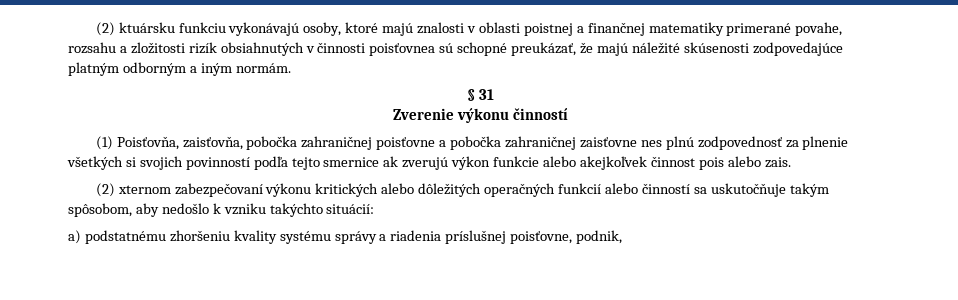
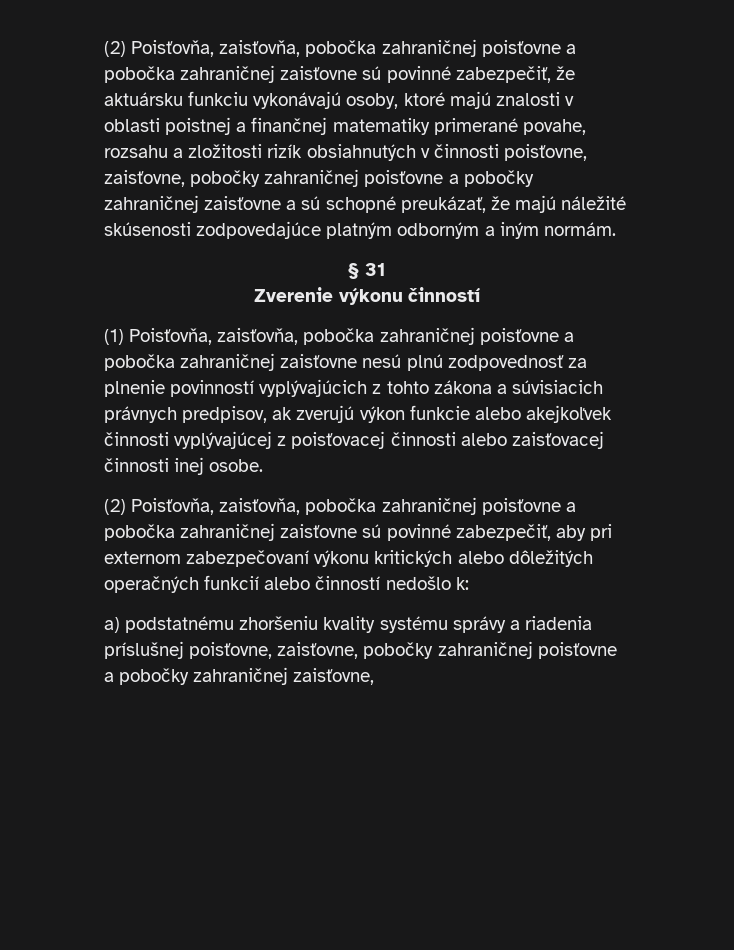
[95,22,175,36] (2) ktuársku -> [104,39,576,57] [104,65,575,83] [104,92,183,106] (2) Poisťovňa, zaisťovňa, pobočka zahraničnej poisťovne a pobočka zahraničnej zaisťovne sú povinné zabezpečiť, že aktuársku
[369,43,436,56] poisťovnea -> [503,144,587,161] [104,169,534,187] [104,195,297,213] poisťovne, zaisťovne, pobočky zahraničnej poisťovne a pobočky zahraničnej zaisťovne a
[640,140,662,147] nes -> [362,354,402,368] nesú
[67,156,380,170] všetkých si svojich povinností podľa tejto smernice -> [170,379,603,397] [104,406,268,423] povinností vyplývajúcich z tohto zákona a súvisiacich právnych predpisov,
[650,156,791,170] [95,183,171,197] činnost pois alebo zais. // (2) xternom -> [104,431,604,449] [104,457,264,475] [104,497,576,515] [104,523,612,541] [104,551,181,564] činnosti vyplývajúcej z poisťovacej činnosti alebo zaisťovacej činnosti inej osobe. // (2) Poisťovňa, zaisťovňa, pobočka zahraničnej poisťovne a pobočka zahraničnej zaisťovne sú povinné zabezpečiť, aby pri externom
[693,183,829,197] [68,203,375,217] sa uskutočňuje takým spôsobom, aby nedošlo k vzniku takýchto situácií: -> [385,576,469,590] nedošlo k:
[576,230,623,244] podnik, -> [277,641,617,659] [104,667,375,685] zaisťovne, pobočky zahraničnej poisťovne a pobočky zahraničnej zaisťovne,

